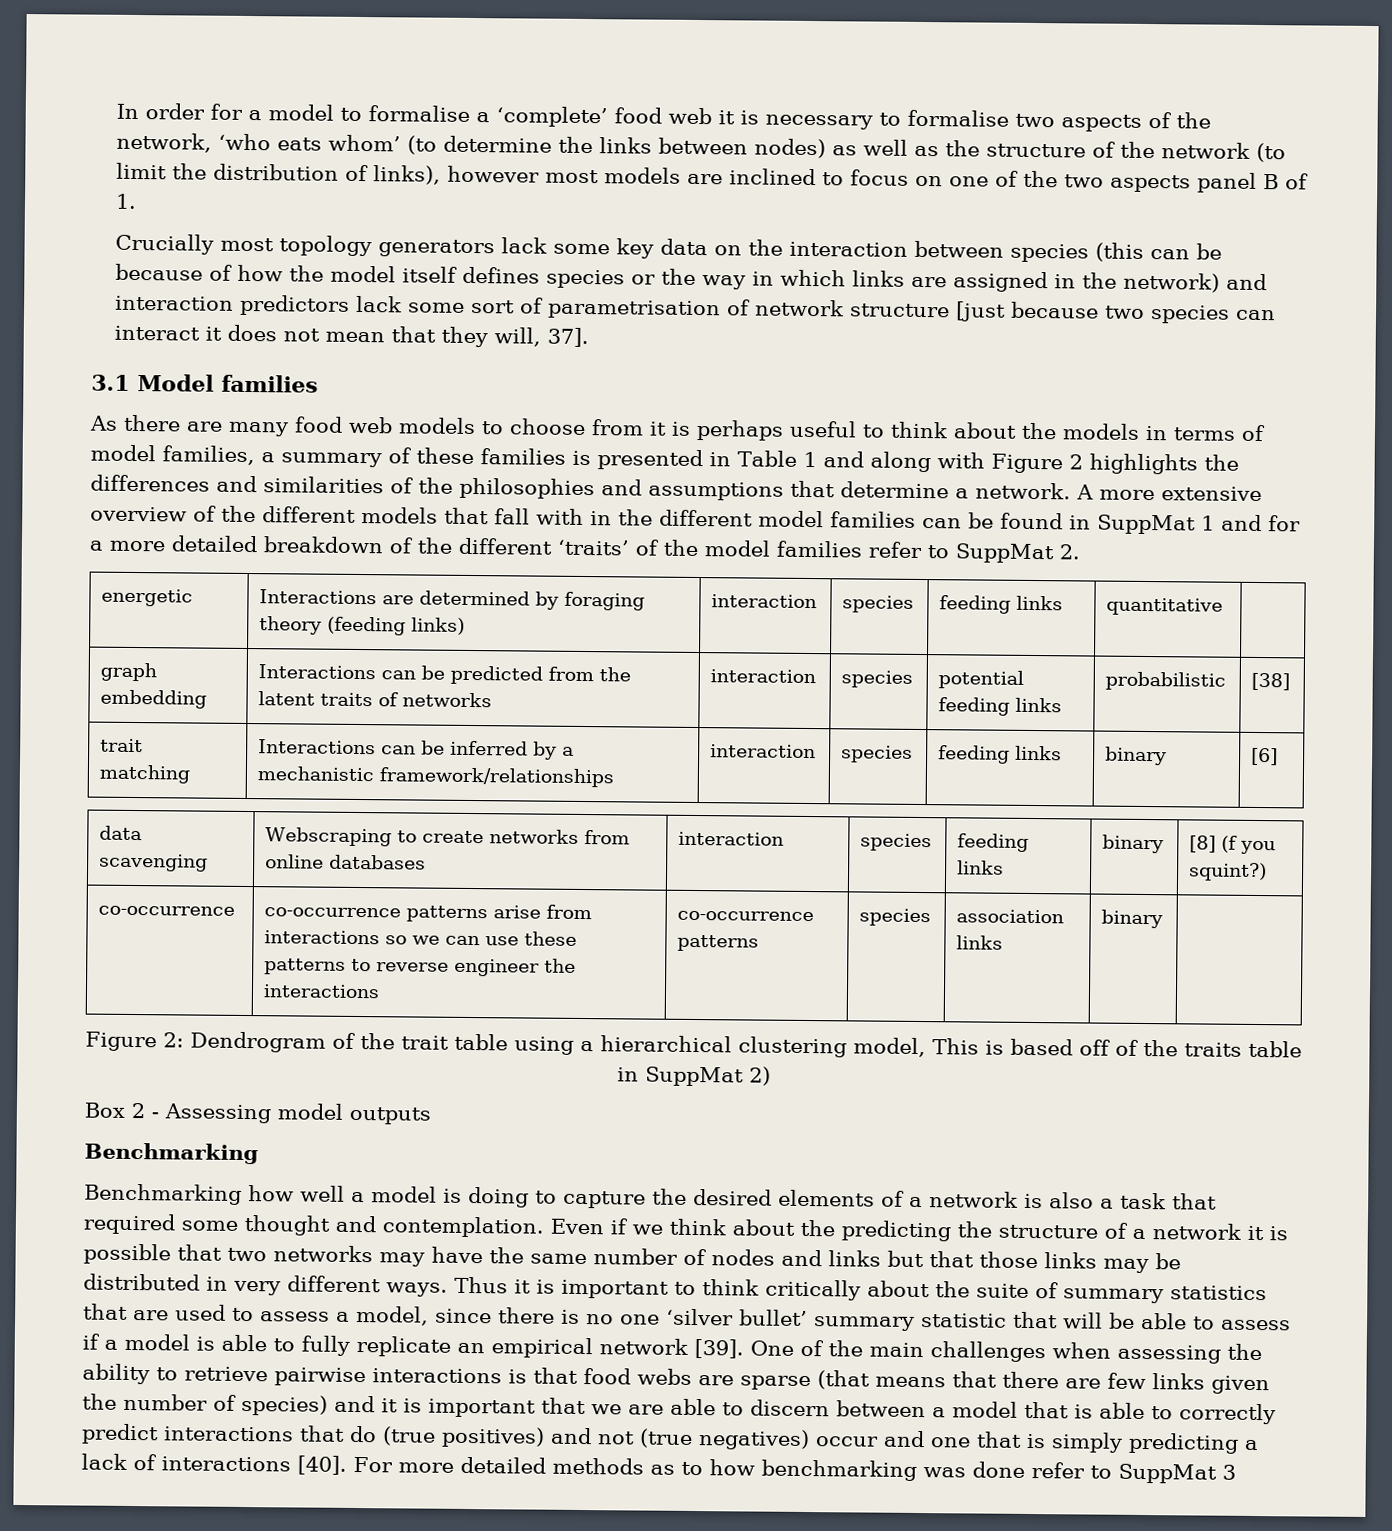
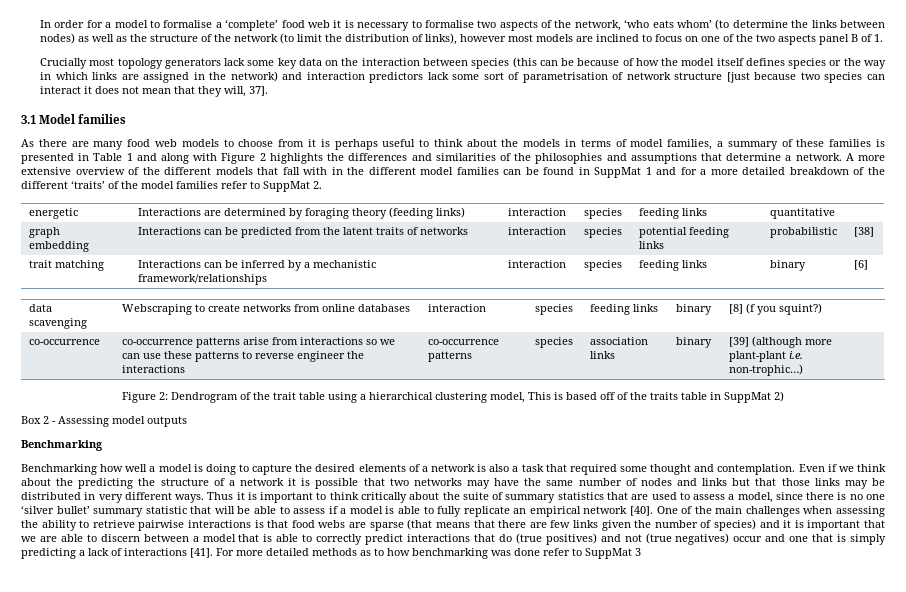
(1164, 919) none -> [729,336,833,348] [729,351,804,362] [729,364,804,376] [39] (although more plant-plant i.e. non-trophic…)
[694,1339,744,1359] [39]. -> [629,506,653,516] [40].
[297,1455,347,1475] [40]. -> [190,548,213,558] [41].

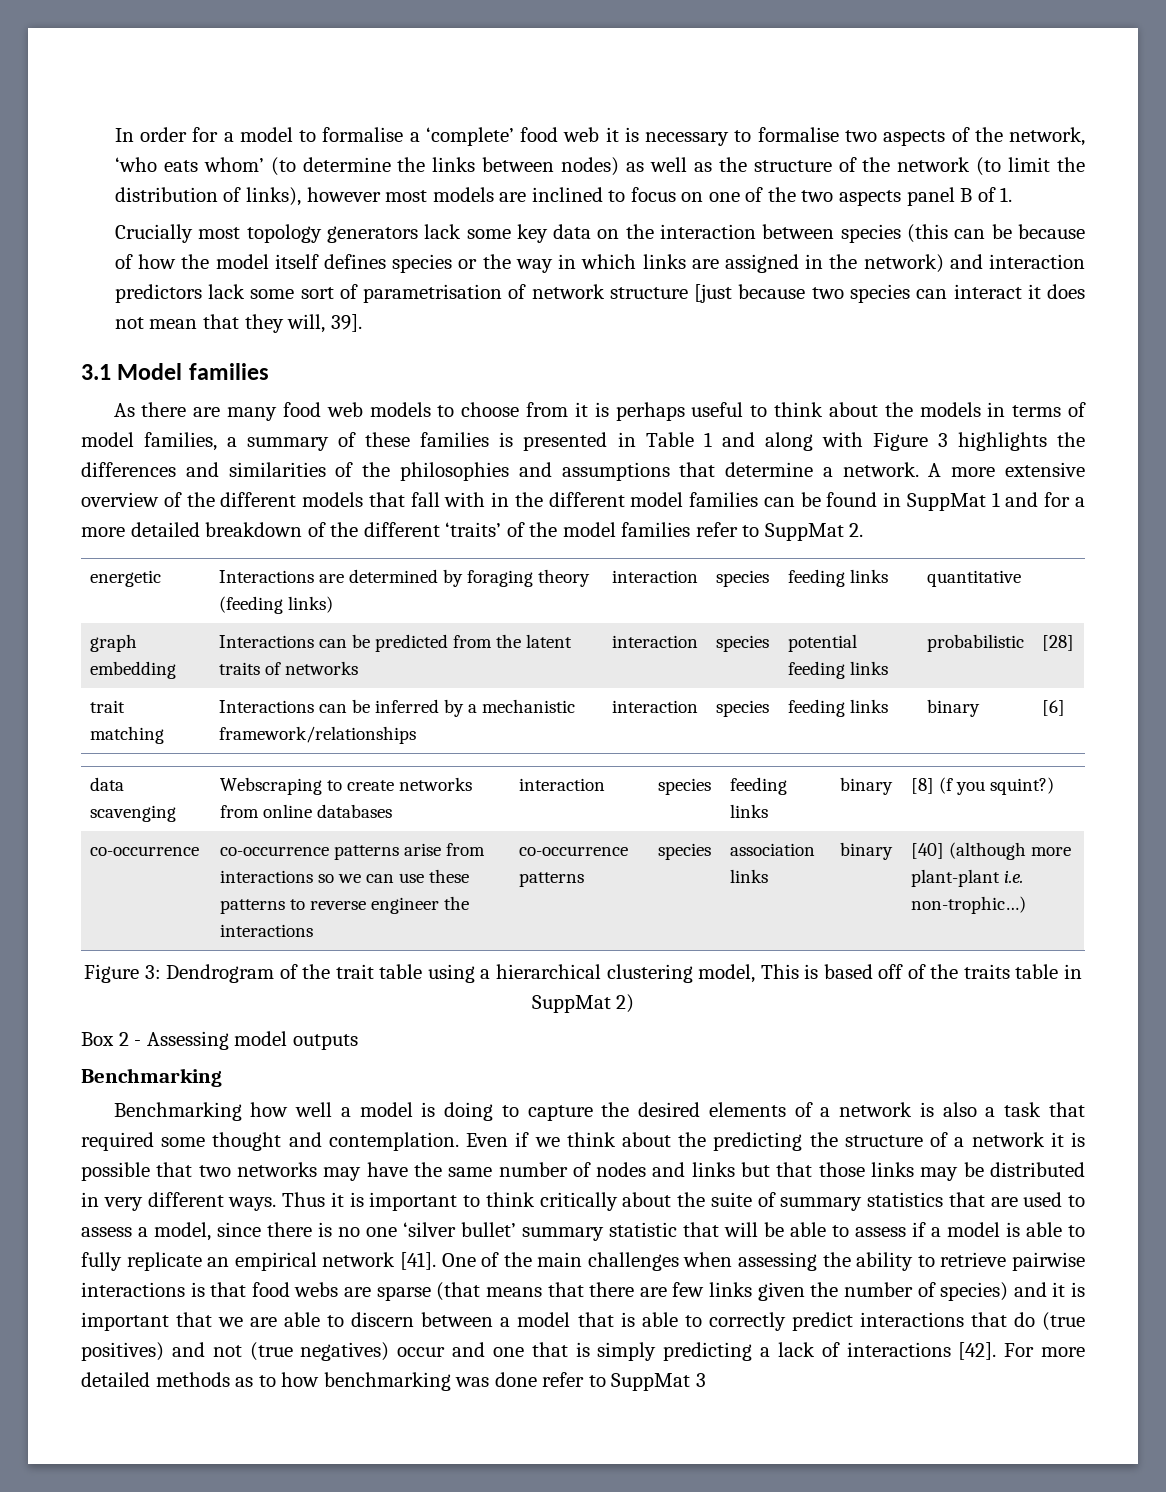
[249,86,269,96] 37]. -> [330,314,362,332] 39].
[259,153,266,161] 2 -> [937,433,948,447] 3
[854,227,875,237] [38] -> [1041,635,1074,651] [28]
[729,337,750,347] [39] -> [910,843,944,859] [40]
[159,392,168,400] 2: -> [144,965,161,979] 3:
[629,506,653,516] [40]. -> [399,1252,436,1270] [41].
[190,548,213,558] [41]. -> [958,1342,997,1360] [42].

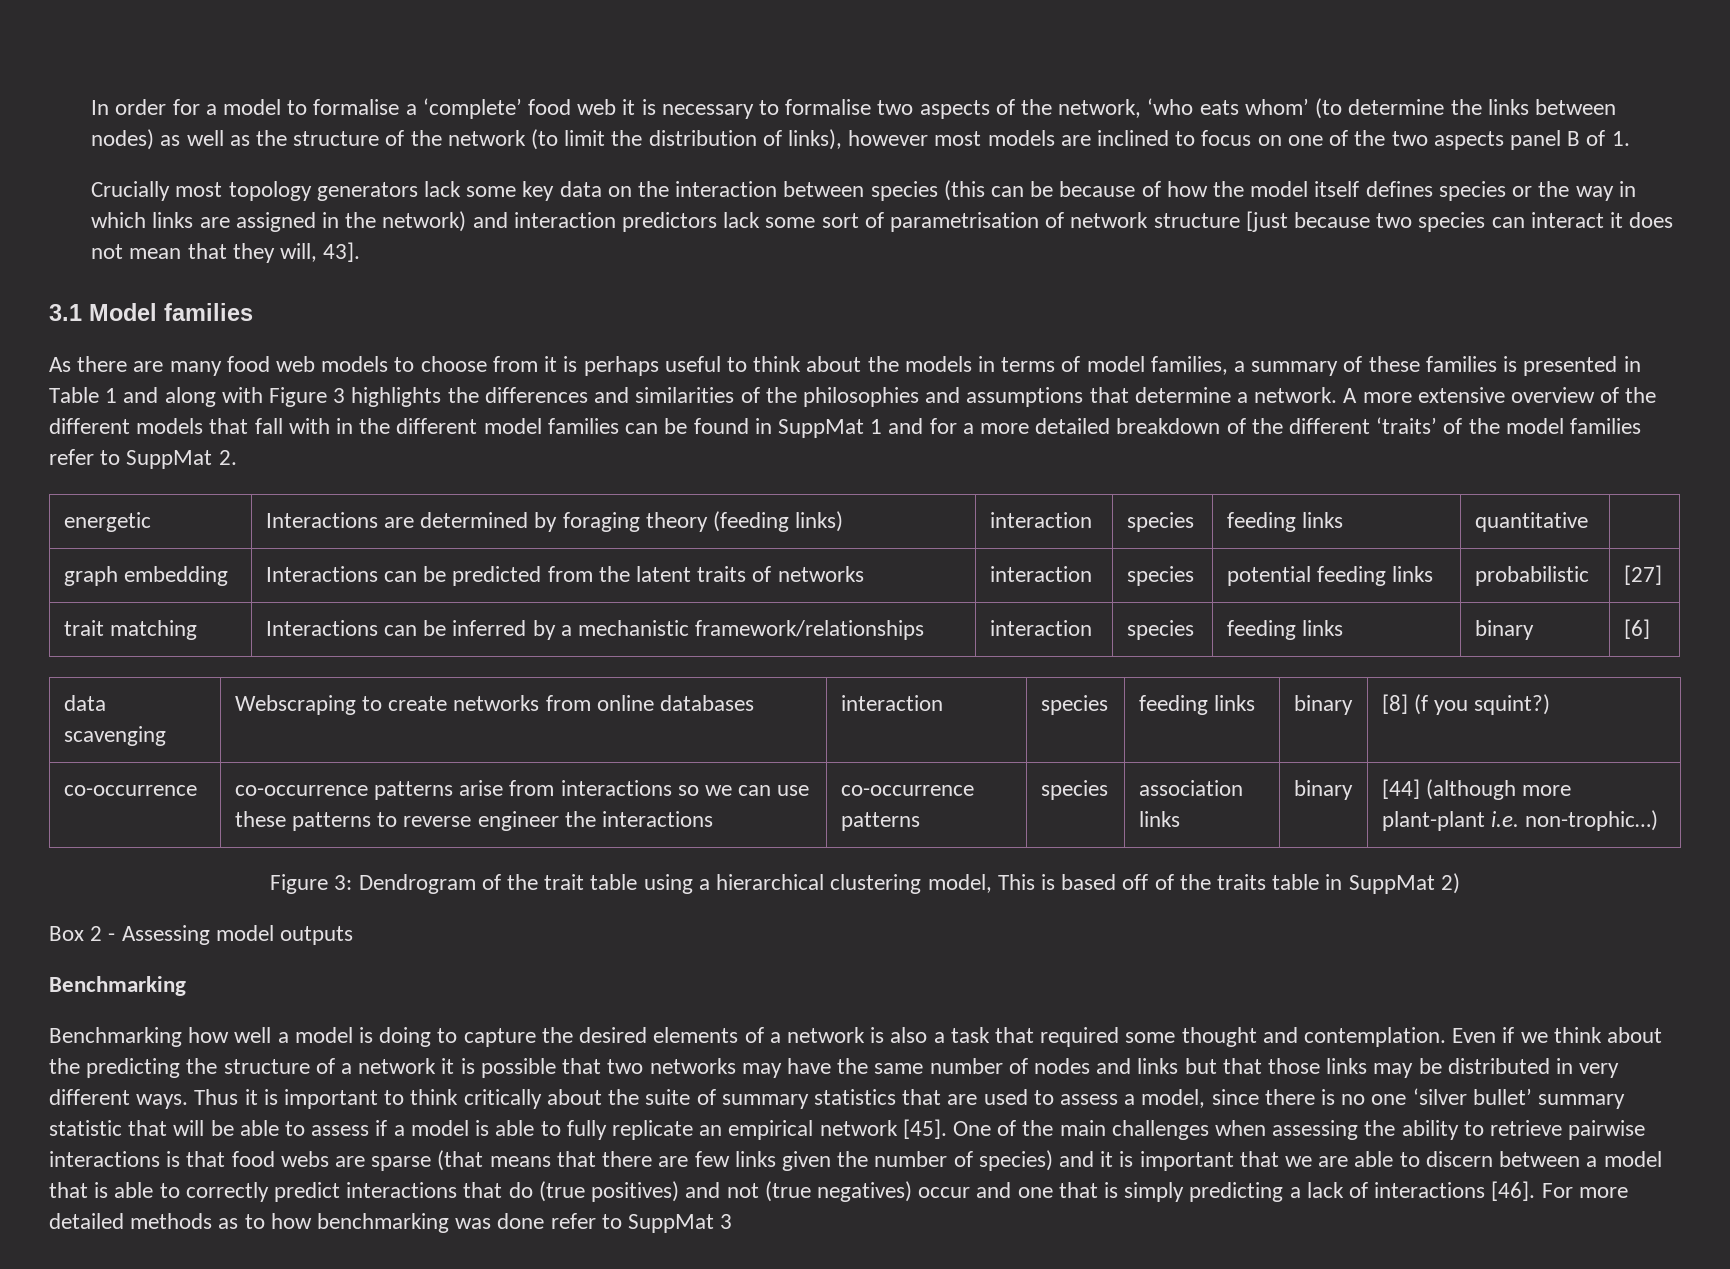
[330,314,362,332] 39]. -> [323,242,361,262] 43].
[1041,635,1074,651] [28] -> [1623,565,1662,585] [27]
[910,843,944,859] [40] -> [1381,779,1420,799] [44]
[399,1252,436,1270] [41]. -> [902,1119,947,1139] [45].
[958,1342,997,1360] [42]. -> [1491,1181,1536,1201] [46].

